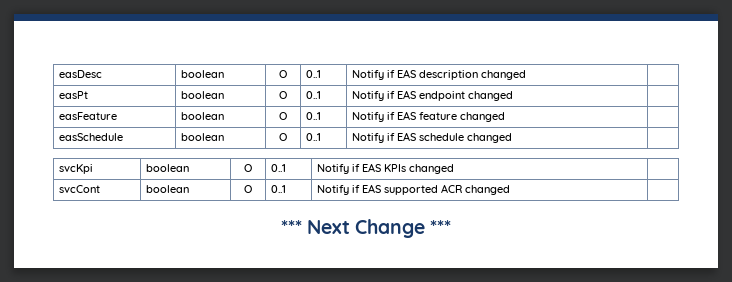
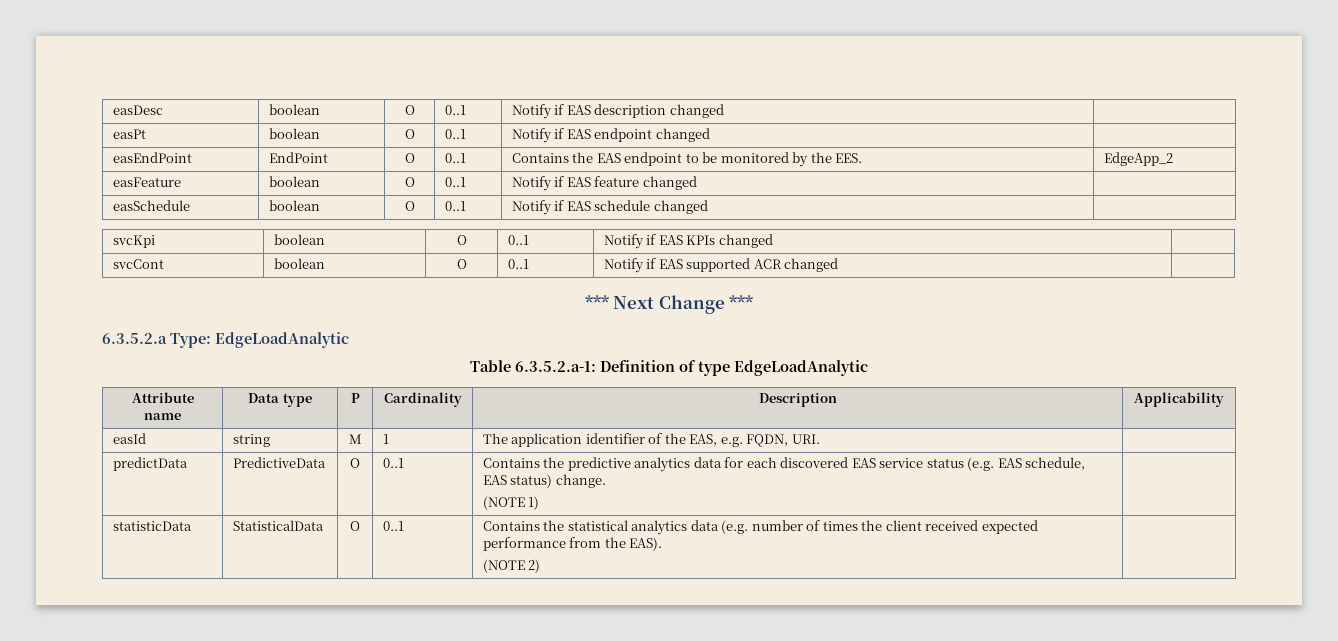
(514, 96) none -> [112,152,192,163] [268,152,328,163] [404,153,415,163] [444,153,466,163] [511,152,863,167] [1103,152,1173,166] // easEndPoint | EndPoint | O | 0..1 | Contains the EAS endpoint to be monitored by the EES. | EdgeApp_2
(452, 227) none -> [102,332,349,348] [470,360,868,376] [131,392,194,403] [144,413,181,420] [248,393,312,407] [350,393,360,403] [383,392,462,407] [758,393,837,407] [1134,392,1224,407] [112,433,146,444] [232,434,270,447] [348,434,362,444] [382,434,389,444] [482,433,820,447] [112,457,188,471] [232,457,326,468] [350,458,360,468] [382,458,404,468] [482,457,1086,472] [482,474,606,488] [482,496,540,510] [112,521,192,531] [232,520,324,531] [350,521,360,531] [382,521,404,531] [482,520,1038,535] [482,537,663,551] [482,559,541,573] // 6.3.5.2.a Type: EdgeLoadAnalytic // Table 6.3.5.2.a-1: Definition of type EdgeLoadAnalytic // Attribute name | Data type | P | Cardinality | Description | Applicability // easId | string | M | 1 | The application identifier of the EAS, e.g. FQDN, URI. | // predictData | PredictiveData | O | 0..1 | Contains the predictive analytics data for each discovered EAS service status (e.g. EAS schedule, EAS status) change. // (NOTE 1) | // statisticData | StatisticalData | O | 0..1 | Contains the statistical analytics data (e.g. number of times the client received expected performance from the EAS). // (NOTE 2) |

